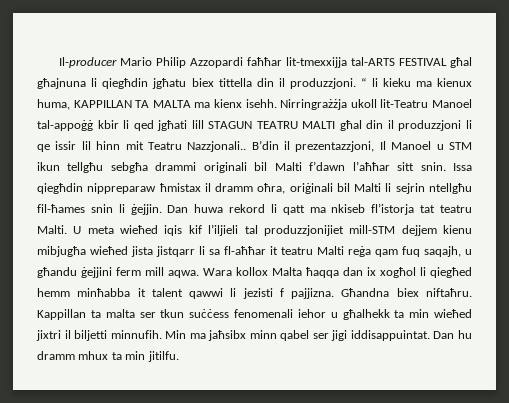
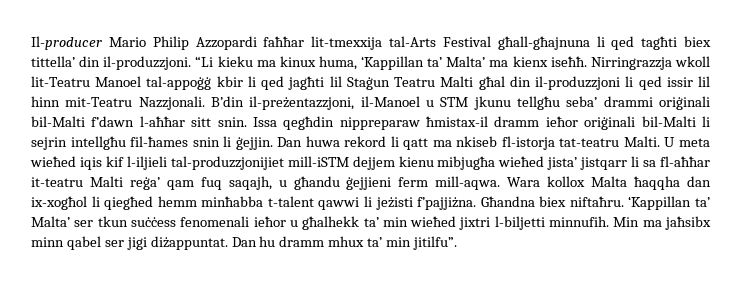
[286,57,473,68] [37,78,472,89] [37,99,377,110] lit-tmexxijja tal-ARTS FESTIVAL għal għajnuna li qiegħdin jgħatu biex tittella din il produzzjoni. “ li kieku ma kienux huma, KAPPILLAN TA MALTA ma kienx isehh. Nirringrażżja ukoll -> [311,36,712,50] [31,56,710,70] lit-tmexxija tal-Arts Festival għall-għajnuna li qed tagħti biex tittella’ din il-produzzjoni. “Li kieku ma kinux huma, ‘Kappillan ta’ Malta’ ma kienx iseħħ. Nirringrazzja wkoll
[157,120,473,131] [37,140,472,152] [37,161,472,173] [37,183,382,194] jgħati lill STAGUN TEATRU MALTI għal din il produzzjoni li qe issir lil hinn mit Teatru Nazzjonali.. B’din il prezentazzjoni, Il Manoel u STM ikun tellgħu sebgħa drammi originali bil Malti f’dawn l’aħħar sitt snin. Issa qiegħdin nippreparaw ħmistax il dramm oħra, oriġinali bil Malti -> [288,76,711,90] [31,96,711,110] [31,116,696,130] jagħti lil Staġun Teatru Malti għal din il-produzzjoni li qed issir lil hinn mit-Teatru Nazzjonali. B’din il-preżentazzjoni, il-Manoel u STM jkunu tellgħu seba’ drammi oriġinali bil-Malti f’dawn l-aħħar sitt snin. Issa qegħdin nippreparaw ħmistax-il dramm ieħor oriġinali bil-Malti
[428,183,472,194] ntellgħu -> [70,136,126,150] intellgħu
[371,203,473,215] fl’istorja tat teatru -> [501,136,620,150] fl-istorja tat-teatru
[208,224,396,236] l’iljieli tal produzzjonijiet mill-STM -> [126,156,349,170] l-iljieli tal-produzzjonijiet mill-iSTM
[131,246,153,257] jista -> [547,157,578,170] jista’
[270,246,371,257] it teatru Malti reġa -> [31,176,160,190] it-teatru Malti reġa’
[81,267,472,278] [37,288,472,299] [37,309,135,320] ġejjini ferm mill aqwa. Wara kollox Malta ħaqqa dan ix xogħol li qiegħed hemm minħabba it talent qawwi li jezisti f pajjizna. Għandna biex niftaħru. Kappillan ta malta -> [346,176,711,190] [31,196,710,210] [31,216,70,227] ġejjieni ferm mill-aqwa. Wara kollox Malta ħaqqha dan ix-xogħol li qiegħed hemm minħabba t-talent qawwi li jeżisti f’pajjiżna. Għandna biex niftaħru. ‘Kappillan ta’ Malta’
[297,309,326,318] iehor -> [253,216,286,227] ieħor
[394,310,405,318] ta -> [363,217,379,227] ta’
[64,330,108,341] il biljetti -> [494,216,545,230] l-biljetti
[350,330,430,341] iddisappuintat. -> [150,236,228,250] diżappuntat.
[111,351,179,362] ta min jitilfu. -> [367,236,458,250] ta’ min jitilfu”.

